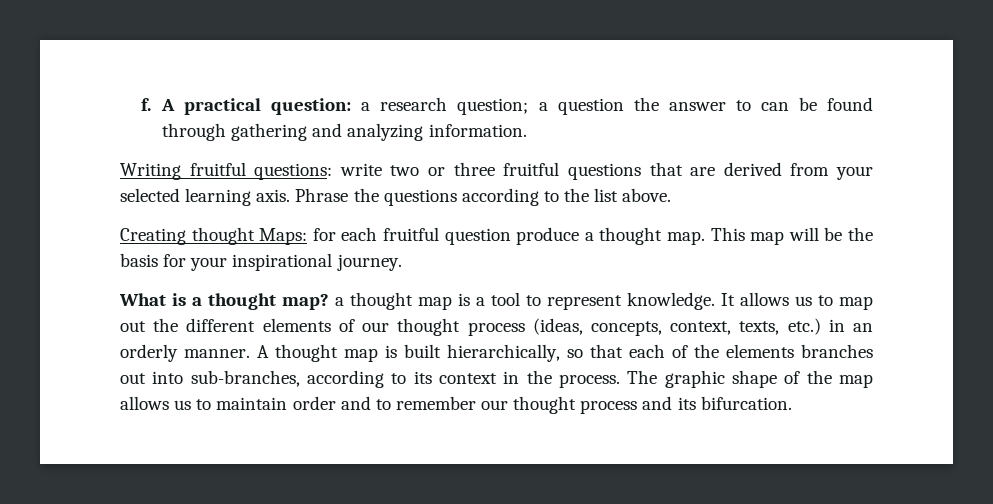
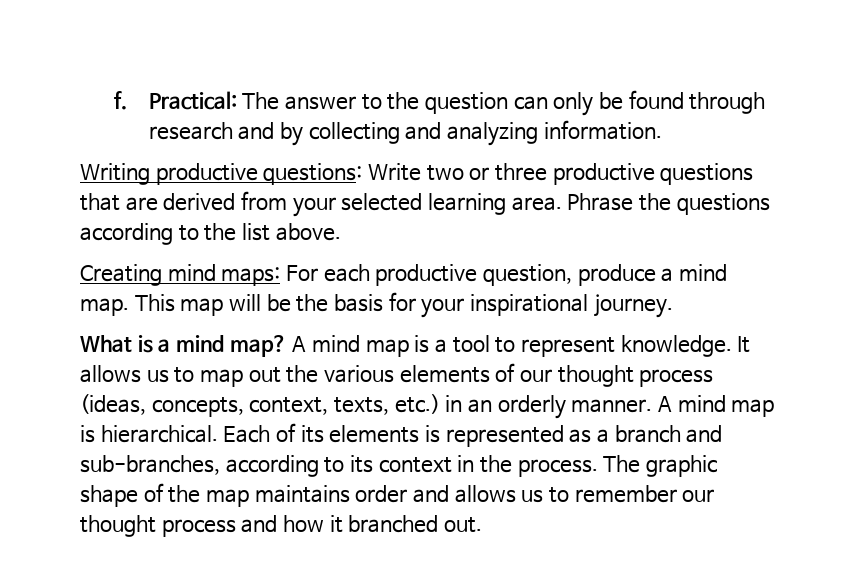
[161,97,873,115] [162,123,308,141] A practical question: a research question; a question the answer to can be found through gathering -> [148,90,766,116] [148,122,400,146] Practical: The answer to the question can only be found through research and by collecting
[189,162,382,180] fruitful questions: write -> [155,163,421,185] productive questions: Write
[503,162,560,176] fruitful -> [552,163,655,185] productive
[256,189,291,202] axis. -> [511,197,562,211] area.
[191,227,511,245] thought Maps: for each fruitful question -> [167,264,572,286] mind maps: For each productive question,
[599,227,663,245] thought -> [678,264,727,281] mind
[208,292,413,310] thought map? a thought -> [175,335,361,357] mind map? A mind
[186,318,256,332] different -> [324,365,395,383] various
[275,344,873,362] [120,371,184,384] thought map is built hierarchically, so that each of the elements branches out into -> [677,395,775,417] [80,423,723,447] mind map is hierarchical. Each of its elements is represented as a branch and
[120,396,371,410] allows us to maintain order and -> [254,485,544,503] maintains order and allows us
[677,396,792,410] its bifurcation. -> [282,515,482,533] how it branched out.

